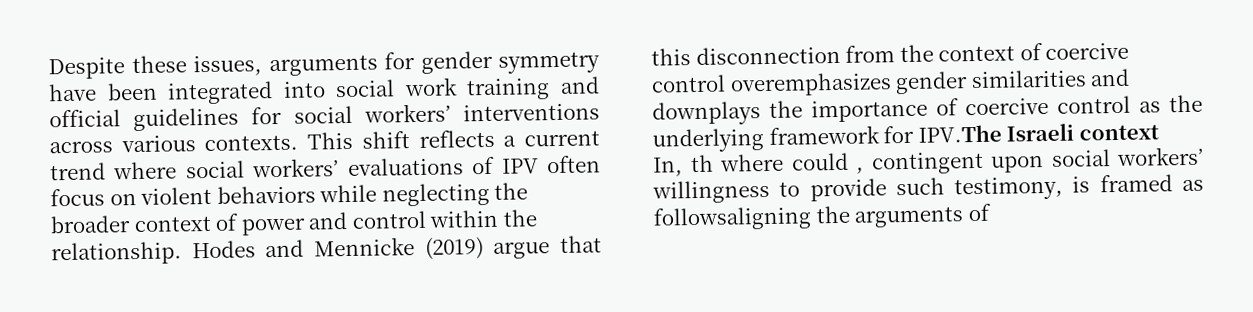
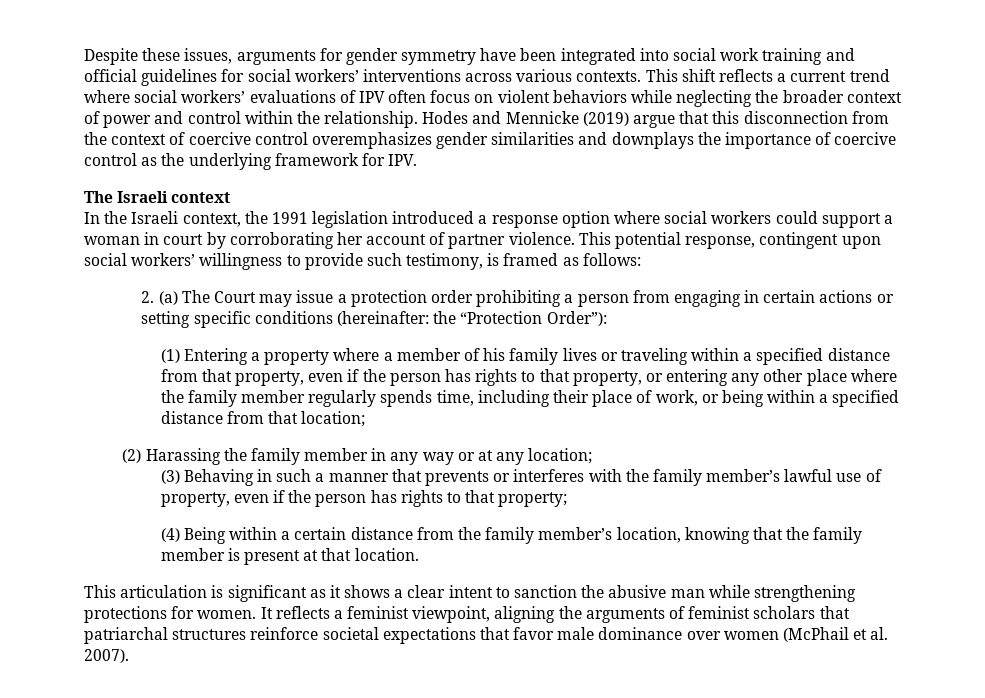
[917,124,1002,143] IPV.The -> [388,154,418,166] [84,191,113,203] IPV. // The
[653,152,864,177] In, th where could , -> [84,211,893,228] [84,232,756,249] In the Israeli context, the 1991 legislation introduced a response option where social workers could support a woman in court by corroborating her account of partner violence. This potential response,
[653,203,991,231] followsaligning the arguments of -> [582,253,641,266] [141,290,894,307] [141,311,607,328] [160,348,890,365] [160,369,897,386] [160,390,900,407] [160,411,366,427] [122,448,593,465] [160,469,882,486] [160,490,568,507] [160,527,863,544] [160,548,419,565] [84,585,856,602] [84,606,850,623] [84,627,889,644] [84,649,129,663] follows: // 2. (a) The Court may issue a protection order prohibiting a person from engaging in certain actions or setting specific conditions (hereinafter: the “Protection Order”): // (1) Entering a property where a member of his family lives or traveling within a specified distance from that property, even if the person has rights to that property, or entering any other place where the family member regularly spends time, including their place of work, or being within a specified distance from that location; // (2) Harassing the family member in any way or at any location; // (3) Behaving in such a manner that prevents or interferes with the family member’s lawful use of property, even if the person has rights to that property; // (4) Being within a certain distance from the family member’s location, knowing that the family member is present at that location. // This articulation is significant as it shows a clear intent to sanction the abusive man while strengthening protections for women. It reflects a feminist viewpoint, aligning the arguments of feminist scholars that patriarchal structures reinforce societal expectations that favor male dominance over women (McPhail et al. 2007).

